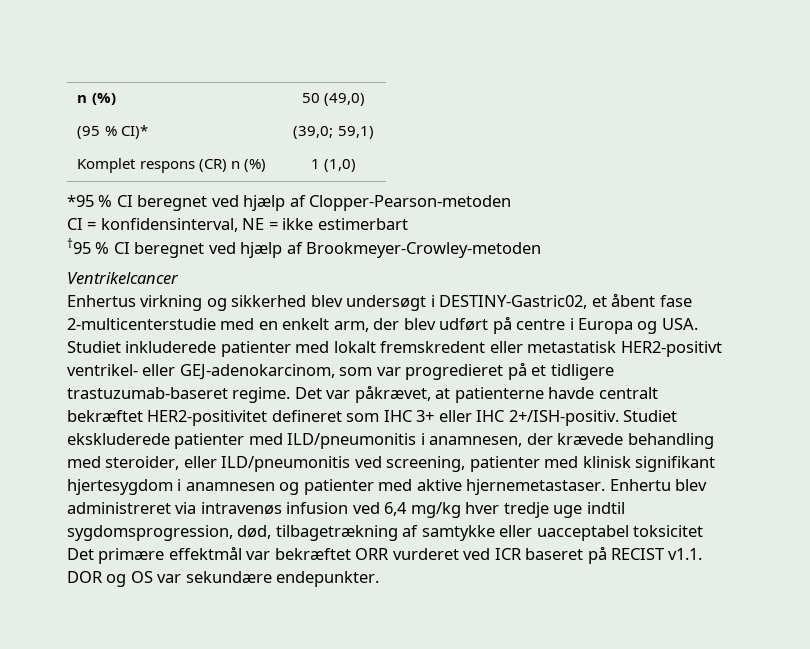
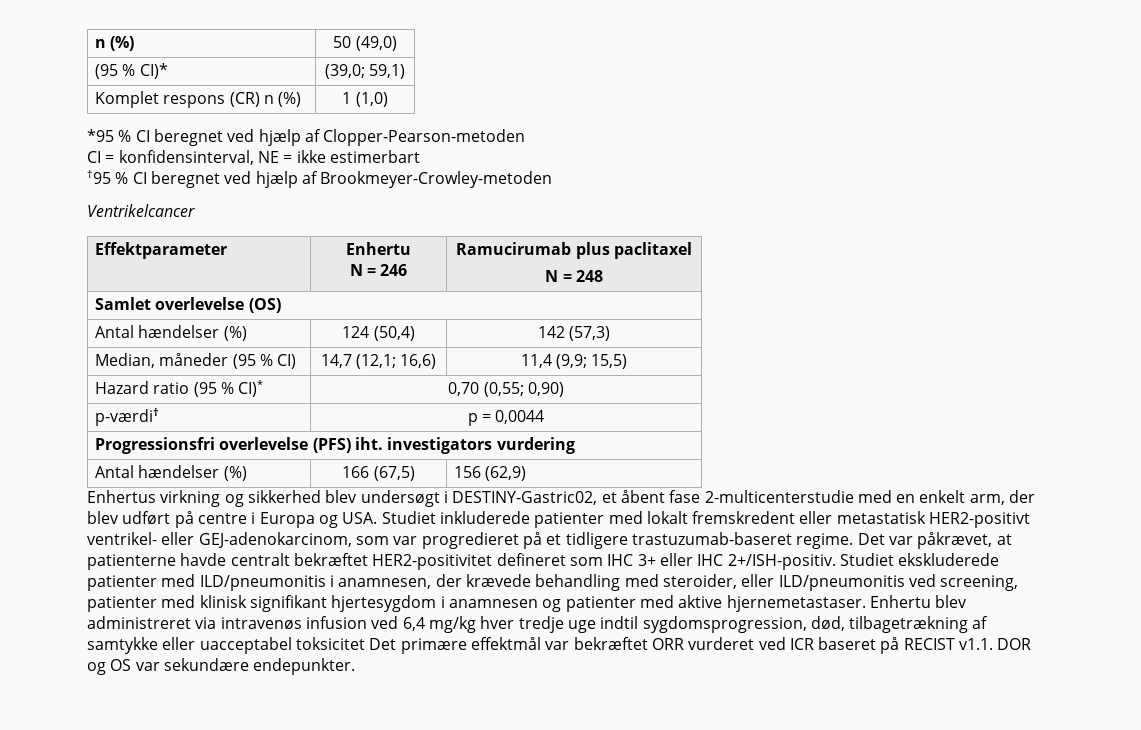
(179, 278) none -> [95,242,228,259] [346,242,411,255] [349,264,408,276] [456,242,692,259] [545,270,603,282] [95,297,281,313] [95,325,247,341] [342,326,415,341] [537,326,611,341] [95,353,297,369] [320,354,437,369] [520,354,628,369] [95,380,264,397] [448,382,564,397] [95,408,160,426] [467,410,545,426] [95,437,575,454] [95,465,247,481] [342,466,415,481] [454,466,527,481] // Effektparameter | Enhertu // N = 246 | Ramucirumab plus paclitaxel // N = 248 // Samlet overlevelse (OS) // Antal hændelser (%) | 124 (50,4) | 142 (57,3) // Median, måneder (95 % CI) | 14,7 (12,1; 16,6) | 11,4 (9,9; 15,5) // Hazard ratio (95 % CI)* | 0,70 (0,55; 0,90) // p-værdi† | p = 0,0044 // Progressionsfri overlevelse (PFS) iht. investigators vurdering // Antal hændelser (%) | 166 (67,5) | 156 (62,9)

